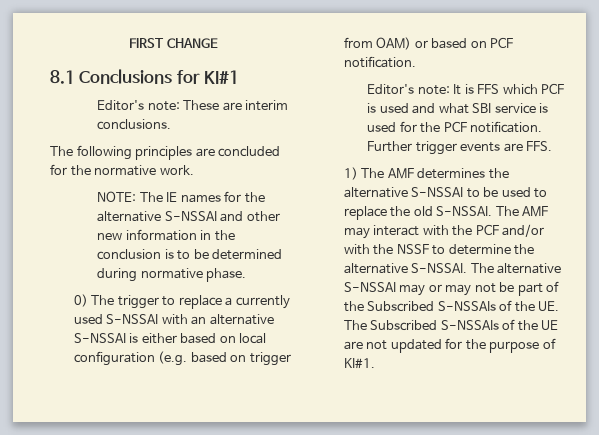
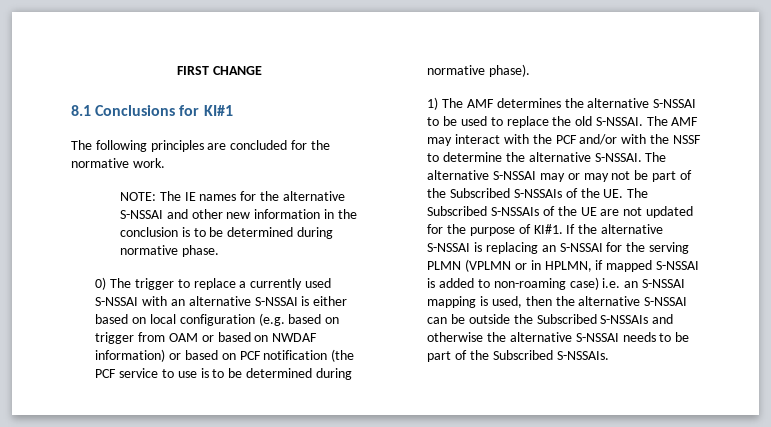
[96,100,289,111] [96,119,171,130] // Editor's note: These are interim conclusions. -> (233, 110) none
[376,37,514,50] [343,56,416,68] [366,83,565,95] [366,103,549,114] [366,121,543,133] [366,141,553,155] OAM) or based on PCF notification. // Editor's note: It is FFS which PCF is used and what SBI service is used for the PCF notification. Further trigger events are FFS. -> [169,332,318,342] [95,349,355,362] [95,368,352,380] [427,64,531,77] OAM or based on NWDAF information) or based on PCF notification (the PCF service to use is to be determined during normative phase).
(375, 363) none -> [566,224,663,234] [427,242,689,254] [427,259,699,272] [427,277,685,290] [427,296,688,308] [427,314,674,324] [427,332,690,342] [427,350,609,362] If the alternative S-NSSAI is replacing an S-NSSAI for the serving PLMN (VPLMN or in HPLMN, if mapped S-NSSAI is added to non-roaming case) i.e. an S-NSSAI mapping is used, then the alternative S-NSSAI can be outside the Subscribed S-NSSAIs and otherwise the alternative S-NSSAI needs to be part of the Subscribed S-NSSAIs.

